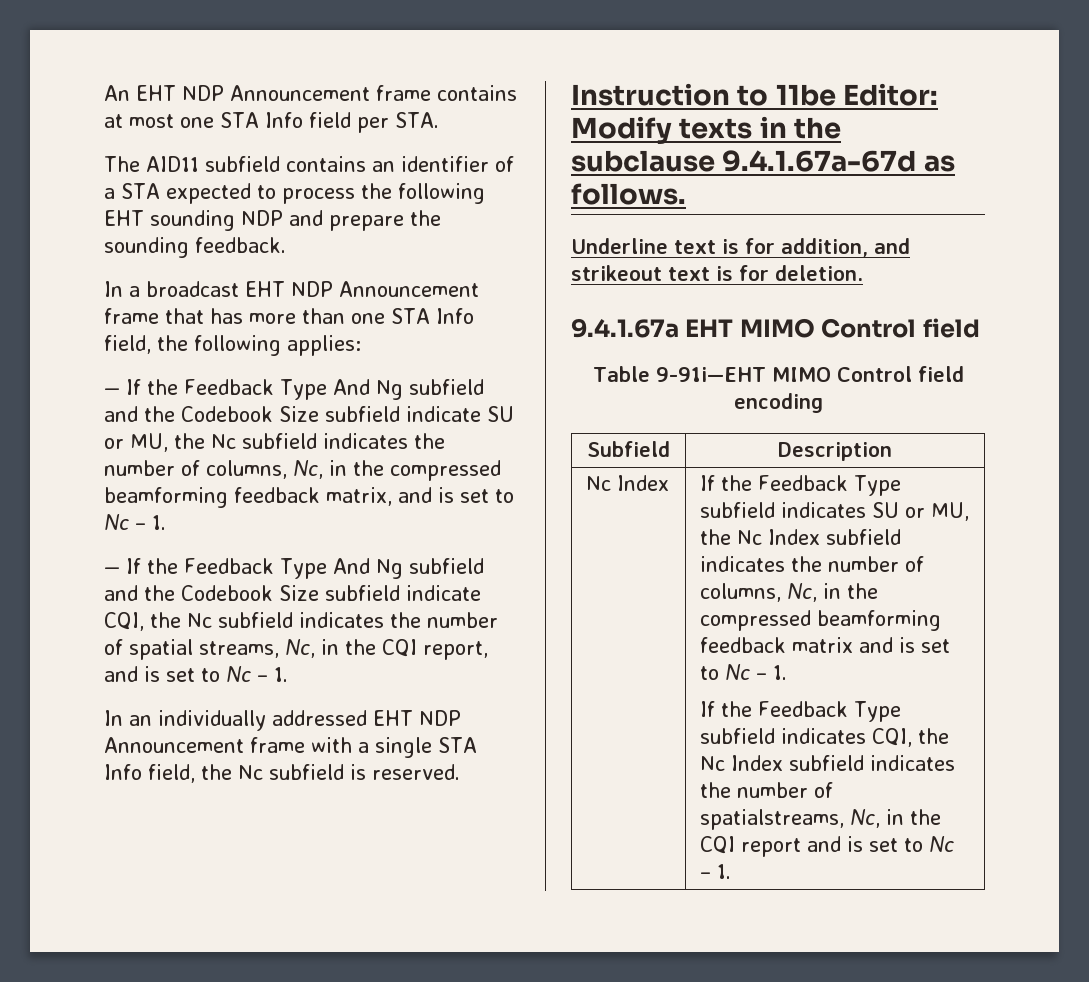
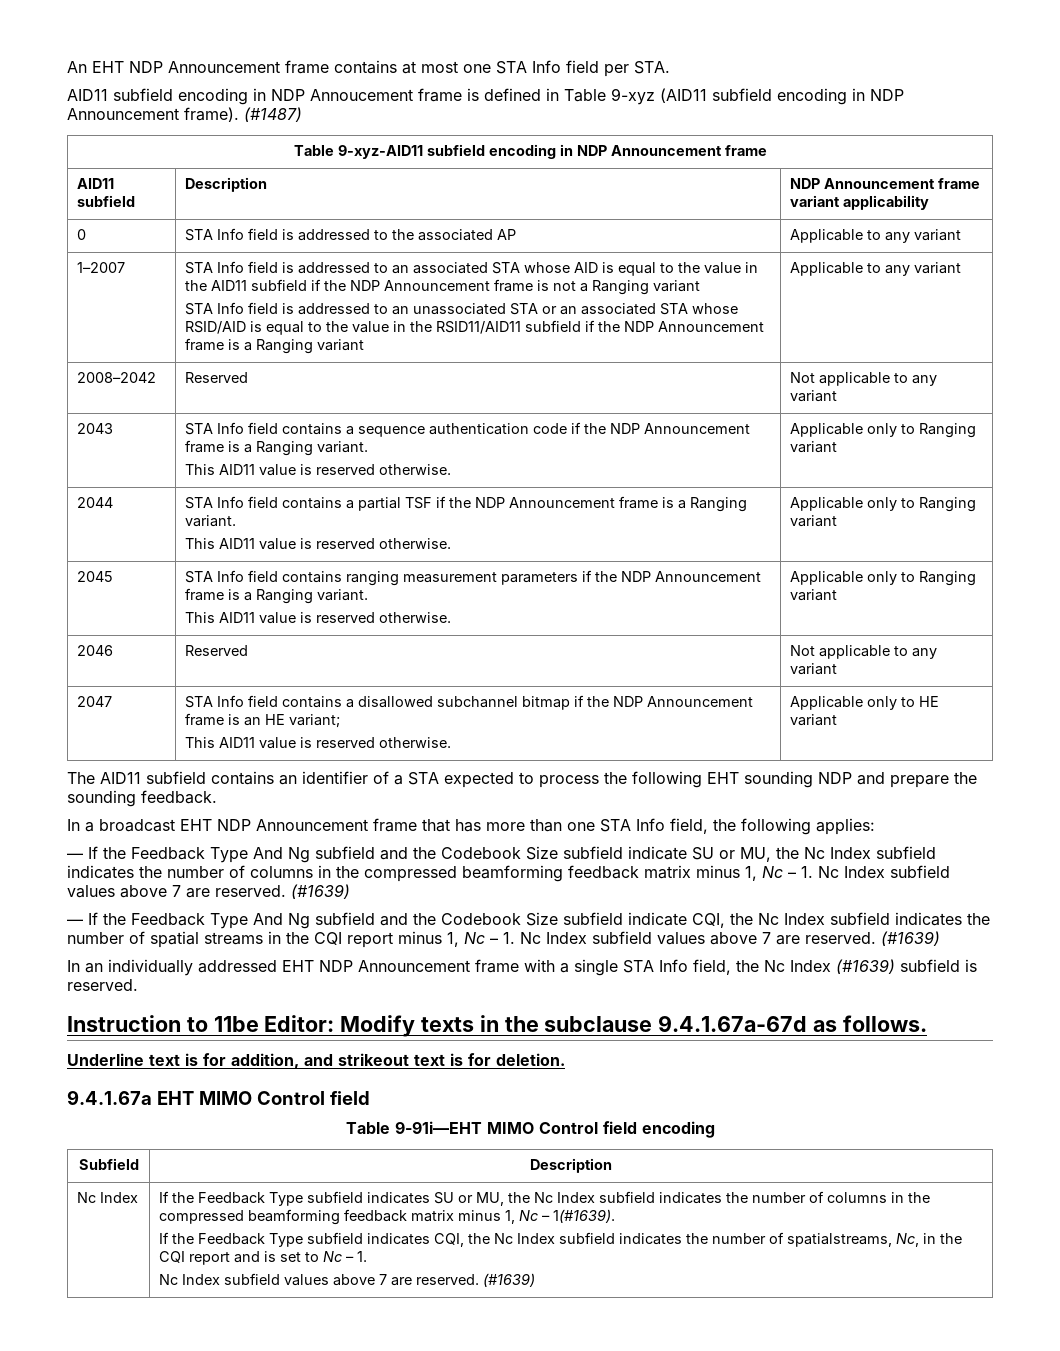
(439, 120) none -> [67,88,904,105] [67,107,302,122] [293,144,767,159] [77,178,115,189] [77,195,136,207] [185,177,268,192] [790,178,981,189] [790,195,930,210] [77,229,87,240] [185,228,517,241] [790,229,962,243] [77,262,126,273] [185,261,759,276] [185,279,701,295] [185,302,739,315] [185,320,765,335] [185,338,365,354] [790,262,962,276] [77,372,157,383] [185,372,249,383] [790,372,938,386] [790,390,838,402] [77,423,114,434] [185,422,751,437] [185,440,369,456] [185,464,452,476] [790,423,977,438] [790,441,838,453] [77,497,114,508] [185,496,748,512] [185,515,237,527] [185,538,452,550] [790,497,977,512] [790,515,838,527] [77,571,114,582] [185,570,762,586] [185,588,369,604] [185,612,452,624] [790,571,977,586] [790,589,838,601] [77,645,114,656] [185,645,249,656] [790,645,938,659] [790,663,838,675] [77,696,113,707] [185,695,754,710] [185,713,341,728] [185,737,452,749] [790,696,940,710] [790,714,838,726] // AID11 subfield encoding in NDP Annoucement frame is defined in Table 9-xyz (AID11 subfield encoding in NDP Announcement frame). (#1487) // Table 9-xyz-AID11 subfield encoding in NDP Announcement frame // AID11 subfield | Description | NDP Announcement frame variant applicability // 0 | STA Info field is addressed to the associated AP | Applicable to any variant // 1–2007 | STA Info field is addressed to an associated STA whose AID is equal to the value in the AID11 subfield if the NDP Announcement frame is not a Ranging variant // STA Info field is addressed to an unassociated STA or an associated STA whose RSID/AID is equal to the value in the RSID11/AID11 subfield if the NDP Announcement frame is a Ranging variant | Applicable to any variant // 2008–2042 | Reserved | Not applicable to any variant // 2043 | STA Info field contains a sequence authentication code if the NDP Announcement frame is a Ranging variant. // This AID11 value is reserved otherwise. | Applicable only to Ranging variant // 2044 | STA Info field contains a partial TSF if the NDP Announcement frame is a Ranging variant. // This AID11 value is reserved otherwise. | Applicable only to Ranging variant // 2045 | STA Info field contains ranging measurement parameters if the NDP Announcement frame is a Ranging variant. // This AID11 value is reserved otherwise. | Applicable only to Ranging variant // 2046 | Reserved | Not applicable to any variant // 2047 | STA Info field contains a disallowed subchannel bitmap if the NDP Announcement frame is an HE variant; // This AID11 value is reserved otherwise. | Applicable only to HE variant
[242,433,445,449] [104,460,501,481] [104,487,514,508] [104,514,166,530] subfield indicates the number of columns, Nc, in the compressed beamforming feedback matrix, and is set to Nc – 1. -> [830,846,936,859] [67,865,950,882] [67,884,350,899] Index subfield indicates the number of columns in the compressed beamforming feedback matrix minus 1, Nc – 1. Nc Index subfield values above 7 are reserved. (#1639)
(212, 620) none -> [784,913,825,925] Index
[199,639,488,660] [104,666,288,682] streams, Nc, in the CQI report, and is set to Nc – 1. -> [204,931,940,948] streams in the CQI report minus 1, Nc – 1. Nc Index subfield values above 7 are reserved. (#1639)
(263, 772) none -> [790,959,895,974] Index (#1639)
[700,583,879,602] [700,610,942,631] [700,637,951,653] [700,664,788,680] columns, Nc, in the compressed beamforming feedback matrix and is set to Nc – 1. -> [827,1192,931,1203] [159,1209,616,1225] columns in the compressed beamforming feedback matrix minus 1, Nc – 1(#1639).
(732, 871) none -> [159,1273,536,1287] // Nc Index subfield values above 7 are reserved. (#1639)

